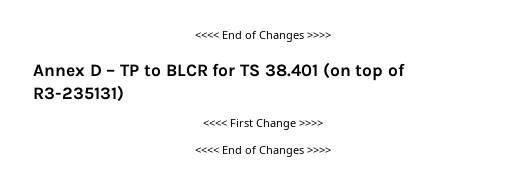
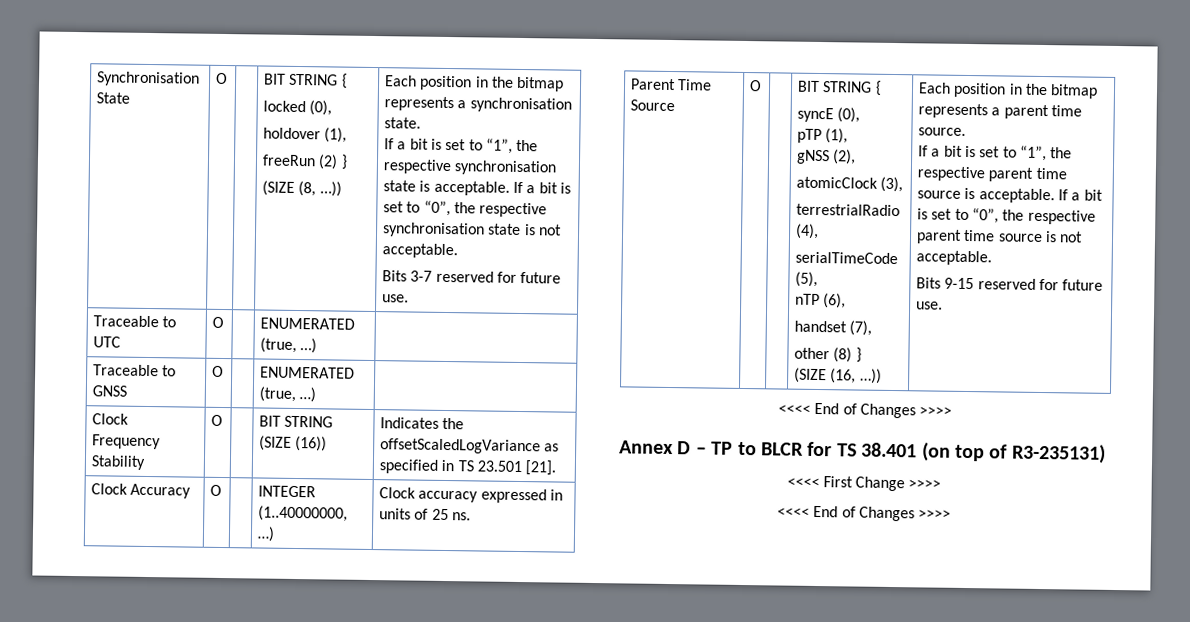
(194, 35) none -> [96,71,201,87] [96,92,131,104] [216,72,229,85] [264,73,348,89] [263,100,333,116] [263,127,348,143] [262,154,348,170] [262,180,342,197] [385,75,565,92] [384,96,572,113] [384,117,422,129] [384,138,539,154] [383,159,558,176] [383,180,572,196] [383,200,548,218] [382,222,563,238] [382,243,459,259] [382,270,562,284] [382,294,410,303] [93,315,177,328] [93,336,122,348] [212,316,225,329] [260,317,356,330] [260,337,318,354] [93,364,177,377] [92,385,128,397] [212,365,225,378] [260,366,356,379] [259,386,317,403] [92,413,130,425] [92,434,162,450] [91,455,147,470] [211,414,224,427] [259,415,334,428] [259,435,328,452] [380,417,465,430] [380,438,560,455] [379,459,557,476] [91,483,192,499] [210,484,223,497] [258,485,317,498] [258,505,349,522] [257,526,276,542] [379,487,564,504] [379,508,472,521] [630,78,713,91] [630,99,676,112] [749,80,763,92] [797,80,882,96] [797,107,861,123] [797,128,849,144] [796,149,857,165] [796,176,904,193] [796,203,901,217] [795,223,820,240] [795,251,899,265] [795,271,819,287] [795,293,847,309] [794,320,873,336] [794,347,862,363] [794,367,882,384] [918,82,1099,99] [918,103,1083,120] [918,127,967,136] [918,145,1073,162] [917,166,1067,182] [917,187,1103,204] [917,208,1096,225] [916,229,1084,244] [916,250,993,266] [916,277,1104,291] [916,301,944,310] Synchronisation State | O | | BIT STRING { // locked (0), // holdover (1), // freeRun (2) } // (SIZE (8, …)) | Each position in the bitmap represents a synchronisation state. // If a bit is set to “1”, the respective synchronisation state is acceptable. If a bit is set to “0”, the respective synchronisation state is not acceptable. // Bits 3-7 reserved for future use. // Traceable to UTC | O | | ENUMERATED (true, …) | // Traceable to GNSS | O | | ENUMERATED (true, …) | // Clock Frequency Stability | O | | BIT STRING (SIZE (16)) | Indicates the offsetScaledLogVariance as specified in TS 23.501 [21]. // Clock Accuracy | O | | INTEGER (1..40000000, …) | Clock accuracy expressed in units of 25 ns. // Parent Time Source | O | | BIT STRING { // syncE (0), // pTP (1), // gNSS (2), // atomicClock (3), // terrestrialRadio (4), // serialTimeCode (5), // nTP (6), // handset (7), // other (8) } // (SIZE (16, …)) | Each position in the bitmap represents a parent time source. // If a bit is set to “1”, the respective parent time source is acceptable. If a bit is set to “0”, the respective parent time source is not acceptable. // Bits 9-15 reserved for future use. //

